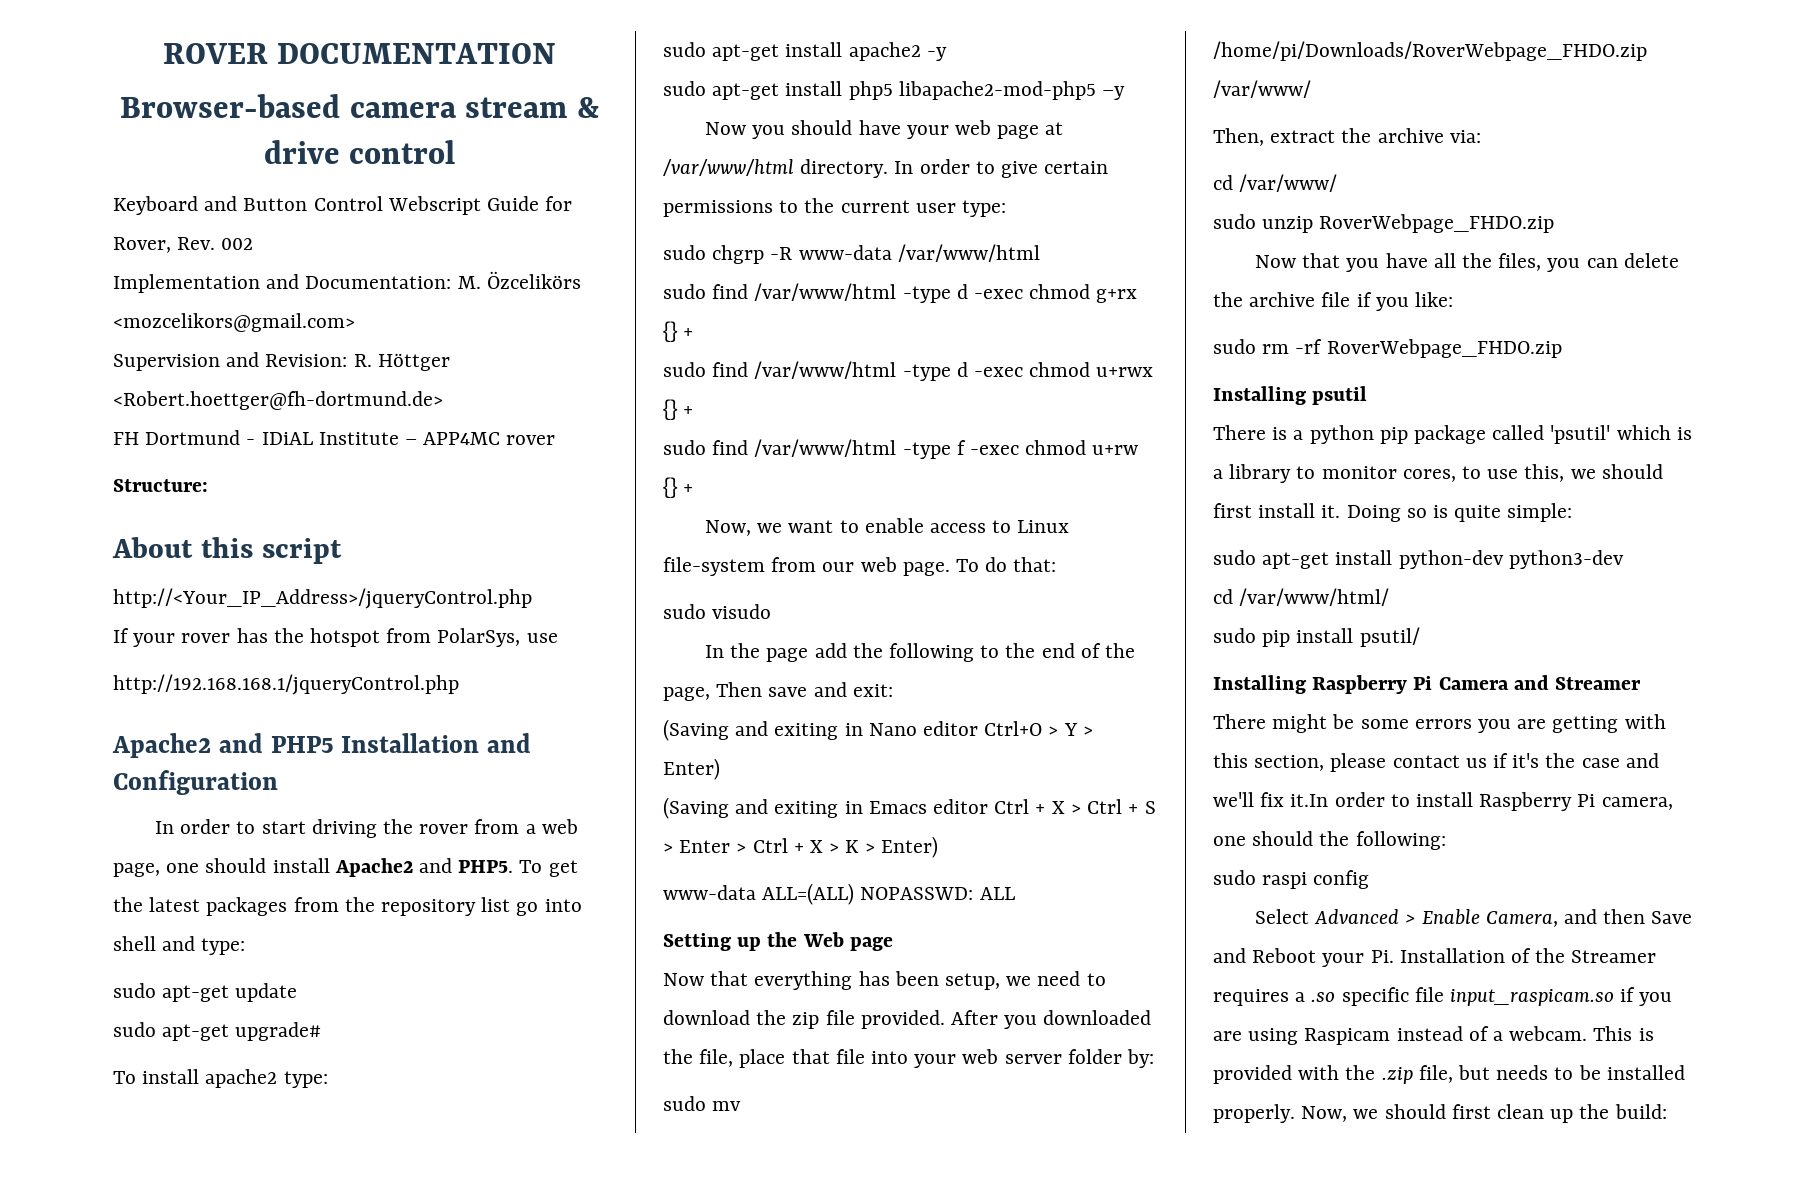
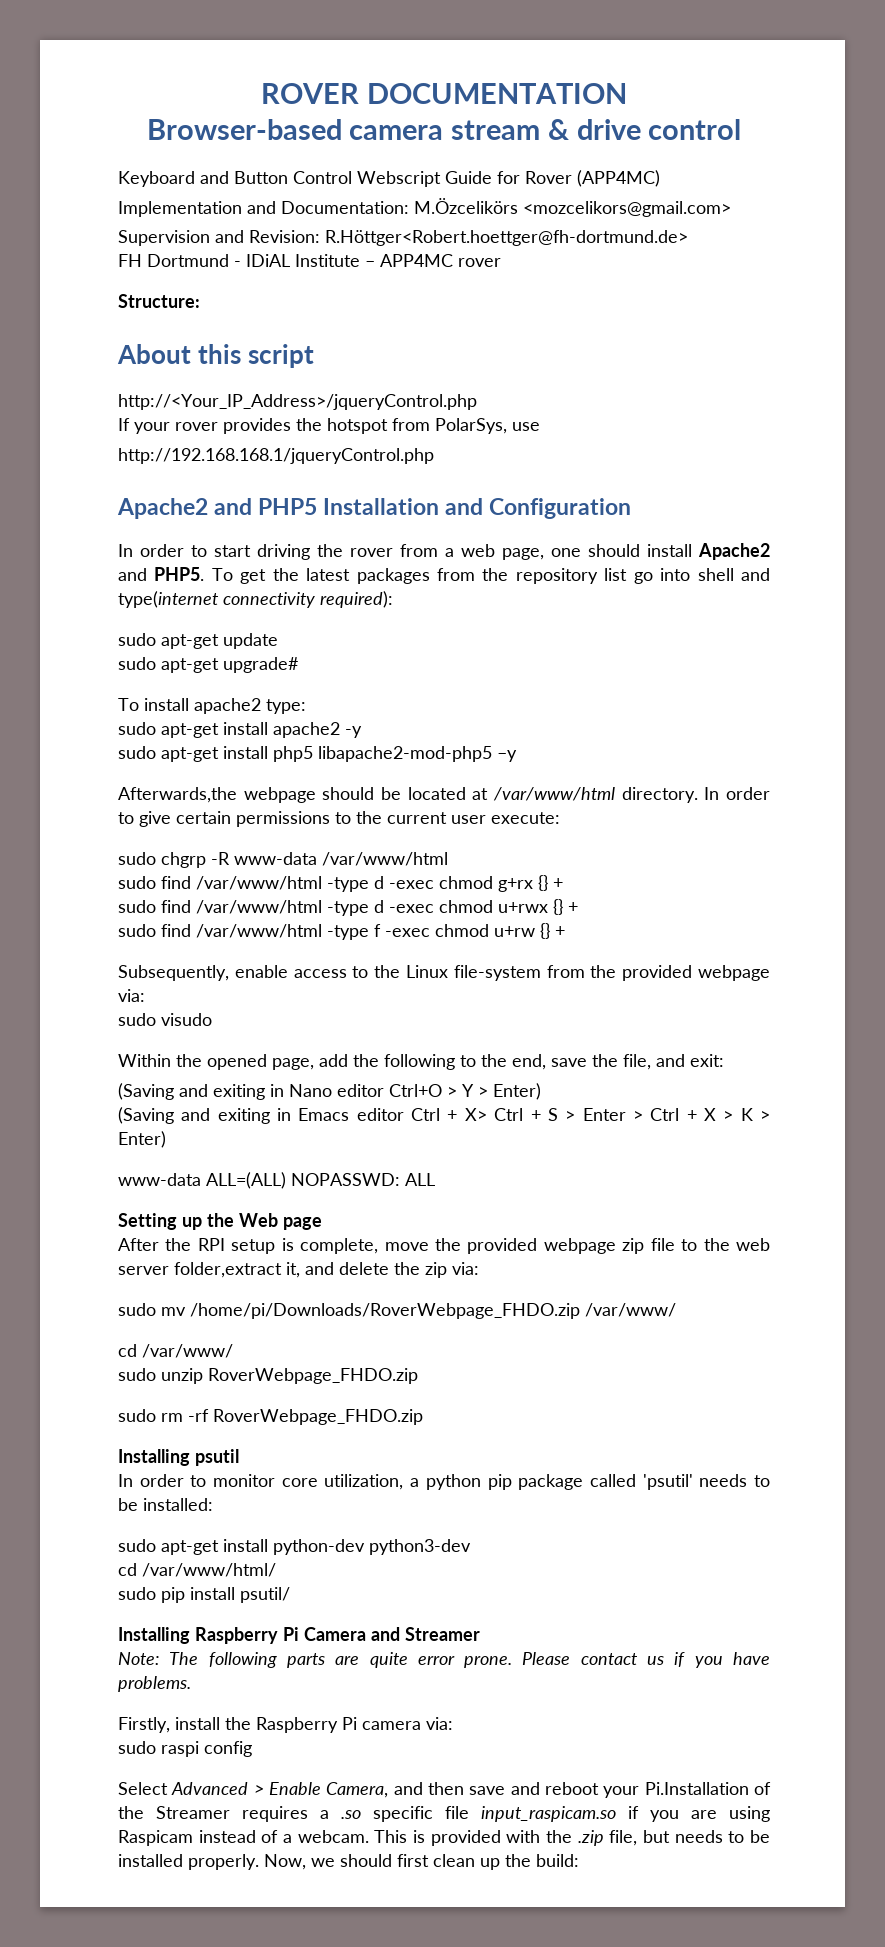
[113,237,254,253] Rover, Rev. 002 -> [525,170,660,187] Rover (APP4MC)
[457,271,581,289] M. Özcelikörs -> [414,198,518,214] M.Özcelikörs
[353,353,450,371] [113,391,443,410] R. Höttger <Robert.hoettger@fh-dortmund.de> -> [325,230,688,246] R.Höttger<Robert.hoettger@fh-dortmund.de>
[236,628,268,643] has -> [223,418,291,434] provides
[201,938,246,955] type: -> [118,591,393,608] type(internet connectivity required):
[704,120,1040,139] Now you should have your web page -> [118,787,466,803] Afterwards,the webpage should be located
[962,200,1007,217] type: -> [491,812,560,824] execute:
[704,520,859,536] Now, we want to -> [118,965,229,981] Subsequently,
(1012, 526) none -> [374,965,401,978] the
[822,557,1057,576] [663,604,772,619] [704,643,809,662] our web page. To do that: // sudo visudo // In the page -> [590,965,770,981] [118,989,145,1002] [118,1013,212,1026] [118,1054,314,1070] the provided webpage via: // sudo visudo // Within the opened page,
[1041,643,1136,658] [663,682,808,701] end of the page, Then save -> [512,1054,651,1070] end, save the file,
[1051,801,1081,814] X > -> [464,1108,487,1121] X>
[663,971,1106,990] [663,1010,1152,1029] [663,1049,1155,1068] Now that everything has been setup, we need to download the zip file provided. After you downloaded the file, place that file into your web server folder by: -> [118,1238,771,1254] [118,1262,479,1278] After the RPI setup is complete, move the provided webpage zip file to the web server folder,extract it, and delete the zip via:
[1213,128,1481,146] // Then, extract the archive via: -> (676, 1310) none
[1254,253,1679,272] [1213,292,1454,311] // Now that you have all the files, you can delete the archive file if you like: -> (418, 1376) none
[1213,425,1288,440] There is -> [118,1474,404,1490] In order to monitor core utilization,
[1616,425,1692,440] [1213,464,1663,483] [1213,503,1573,522] which is a library to monitor cores, to use this, we should first install it. Doing so is quite simple: -> [699,1474,771,1487] [118,1498,213,1511] needs to be installed:
[1213,714,1666,733] [1213,753,1659,772] [1213,792,1673,811] [1213,831,1446,850] There might be some errors you are getting with this section, please contact us if it's the case and we'll fix it.In order to install Raspberry Pi camera, one should the following: -> [118,1652,770,1668] [118,1676,191,1692] [118,1717,453,1733] Note: The following parts are quite error prone. Please contact us if you have problems. // Firstly, install the Raspberry Pi camera via:
[1651,911,1693,924] [1213,948,1505,967] Save and Reboot your Pi. Installation -> [469,1782,749,1798] save and reboot your Pi.Installation

